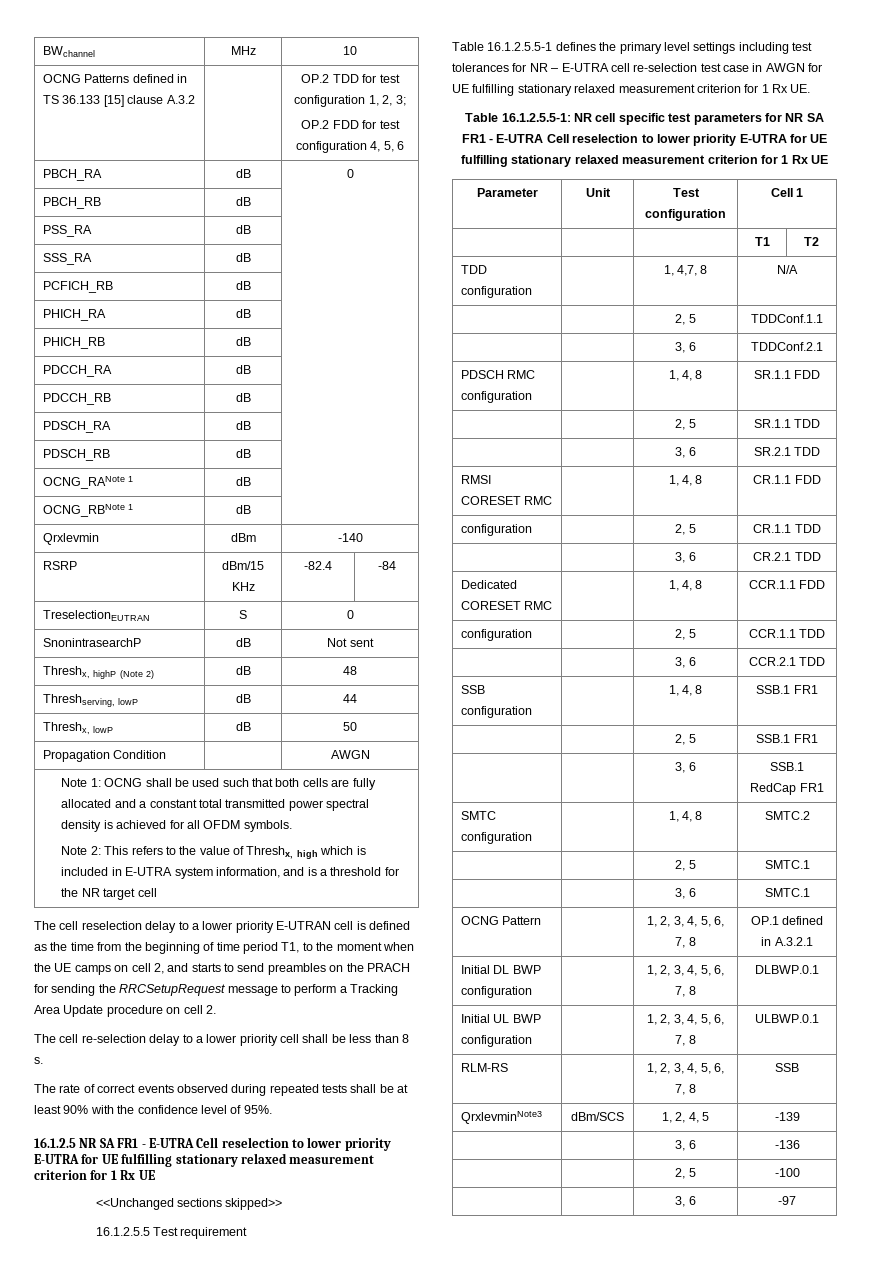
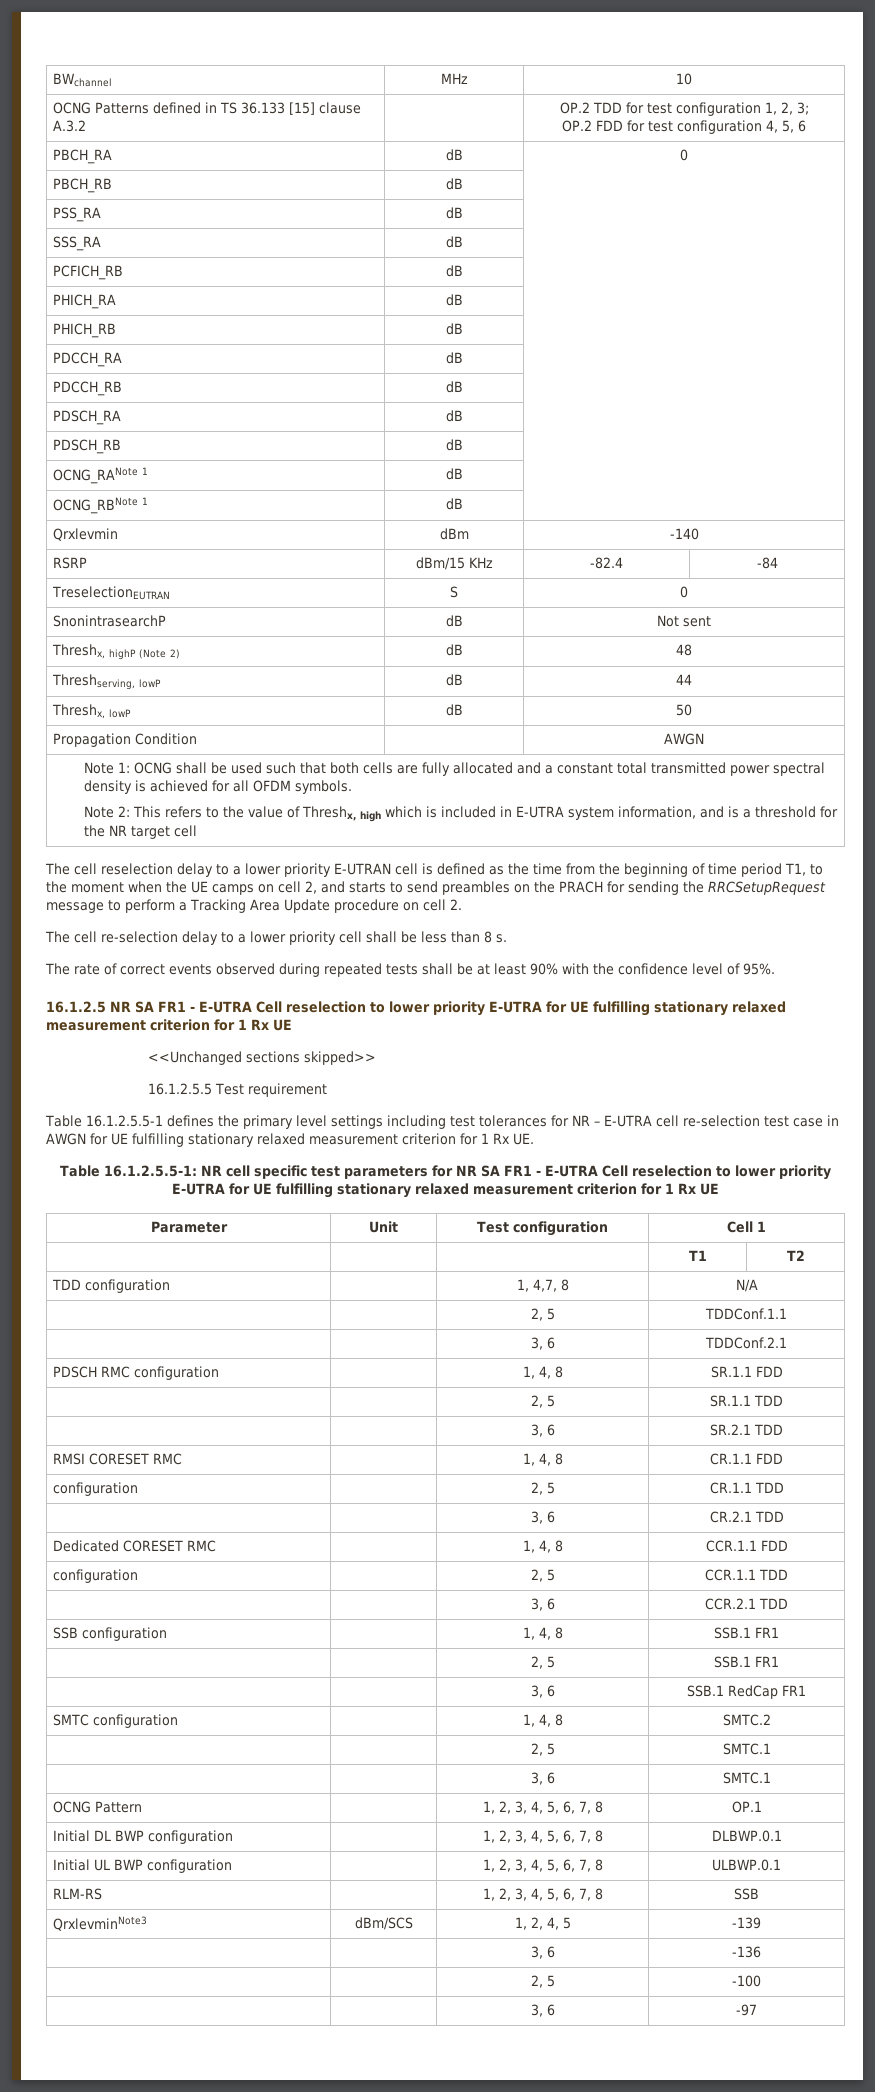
[782,916,824,925] [761,937,813,946] defined in A.3.2.1 -> (762, 1807) none

